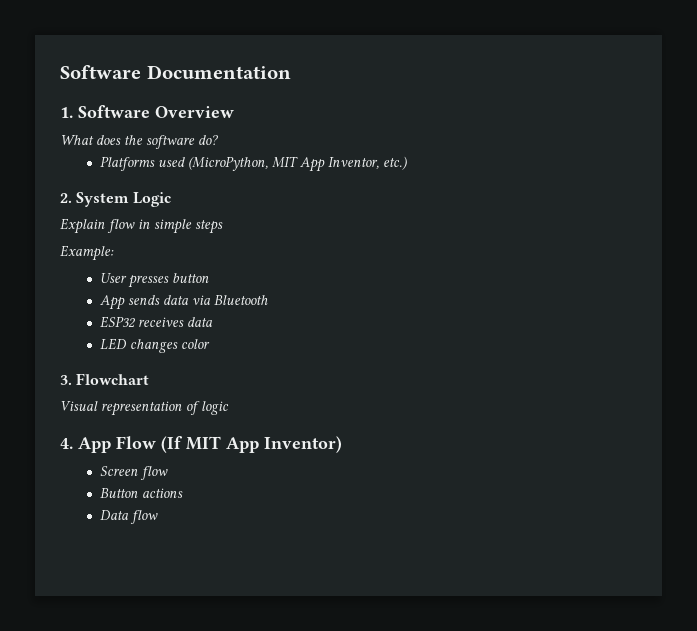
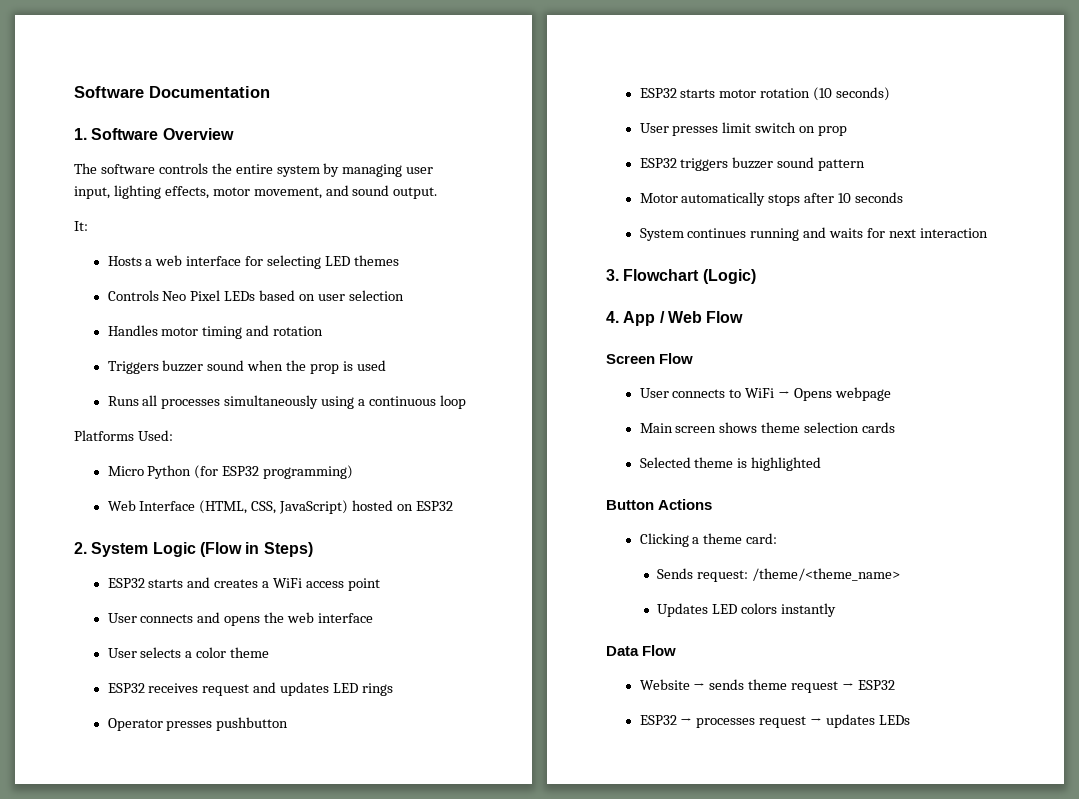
[60,135,219,149] [100,156,408,172] [60,192,171,207] [60,218,223,234] [60,245,114,261] [100,273,210,288] [100,295,269,310] [100,316,214,328] [100,338,211,353] [60,373,150,385] [60,401,229,416] What does the software do? // Platforms used (MicroPython, MIT App Inventor, etc.) // 2. System Logic // Explain flow in simple steps // Example: // User presses button // App sends data via Bluetooth // ESP32 receives data // LED changes color // 3. Flowchart // Visual representation of logic -> [74,163,434,177] [74,185,438,199] [74,221,88,231] [107,255,399,269] [107,290,404,301] [107,325,324,339] [107,360,386,374] [107,395,466,409] [74,430,173,441] [107,465,354,479] [107,500,453,514] [74,542,313,557] [107,577,380,591] [107,612,374,626] [107,647,270,658] [107,682,394,696] [107,717,289,731] [639,87,891,101] [639,122,848,136] [639,157,866,171] [639,192,904,206] [639,227,988,241] [606,269,756,284] The software controls the entire system by managing user input, lighting effects, motor movement, and sound output. // It: // Hosts a web interface for selecting LED themes // Controls Neo Pixel LEDs based on user selection // Handles motor timing and rotation // Triggers buzzer sound when the prop is used // Runs all processes simultaneously using a continuous loop // Platforms Used: // Micro Python (for ESP32 programming) // Web Interface (HTML, CSS, JavaScript) hosted on ESP32 // 2. System Logic (Flow in Steps) // ESP32 starts and creates a WiFi access point // User connects and opens the web interface // User selects a color theme // ESP32 receives request and updates LED rings // Operator presses pushbutton // ESP32 starts motor rotation (10 seconds) // User presses limit switch on prop // ESP32 triggers buzzer sound pattern // Motor automatically stops after 10 seconds // System continues running and waits for next interaction // 3. Flowchart (Logic)
[116,436,342,453] [100,466,169,480] [100,488,184,498] [100,510,159,524] Flow (If MIT App Inventor) // Screen flow // Button actions // Data flow -> [659,311,744,323] [606,353,694,364] [639,387,892,401] [639,422,896,433] [639,457,822,471] [606,499,713,510] [639,533,778,547] [657,568,900,582] [657,603,836,617] [606,645,677,656] [639,679,896,693] [639,714,911,728] / Web Flow // Screen Flow // User connects to WiFi → Opens webpage // Main screen shows theme selection cards // Selected theme is highlighted // Button Actions // Clicking a theme card: // Sends request: /theme/<theme_name> // Updates LED colors instantly // Data Flow // Website → sends theme request → ESP32 // ESP32 → processes request → updates LEDs

